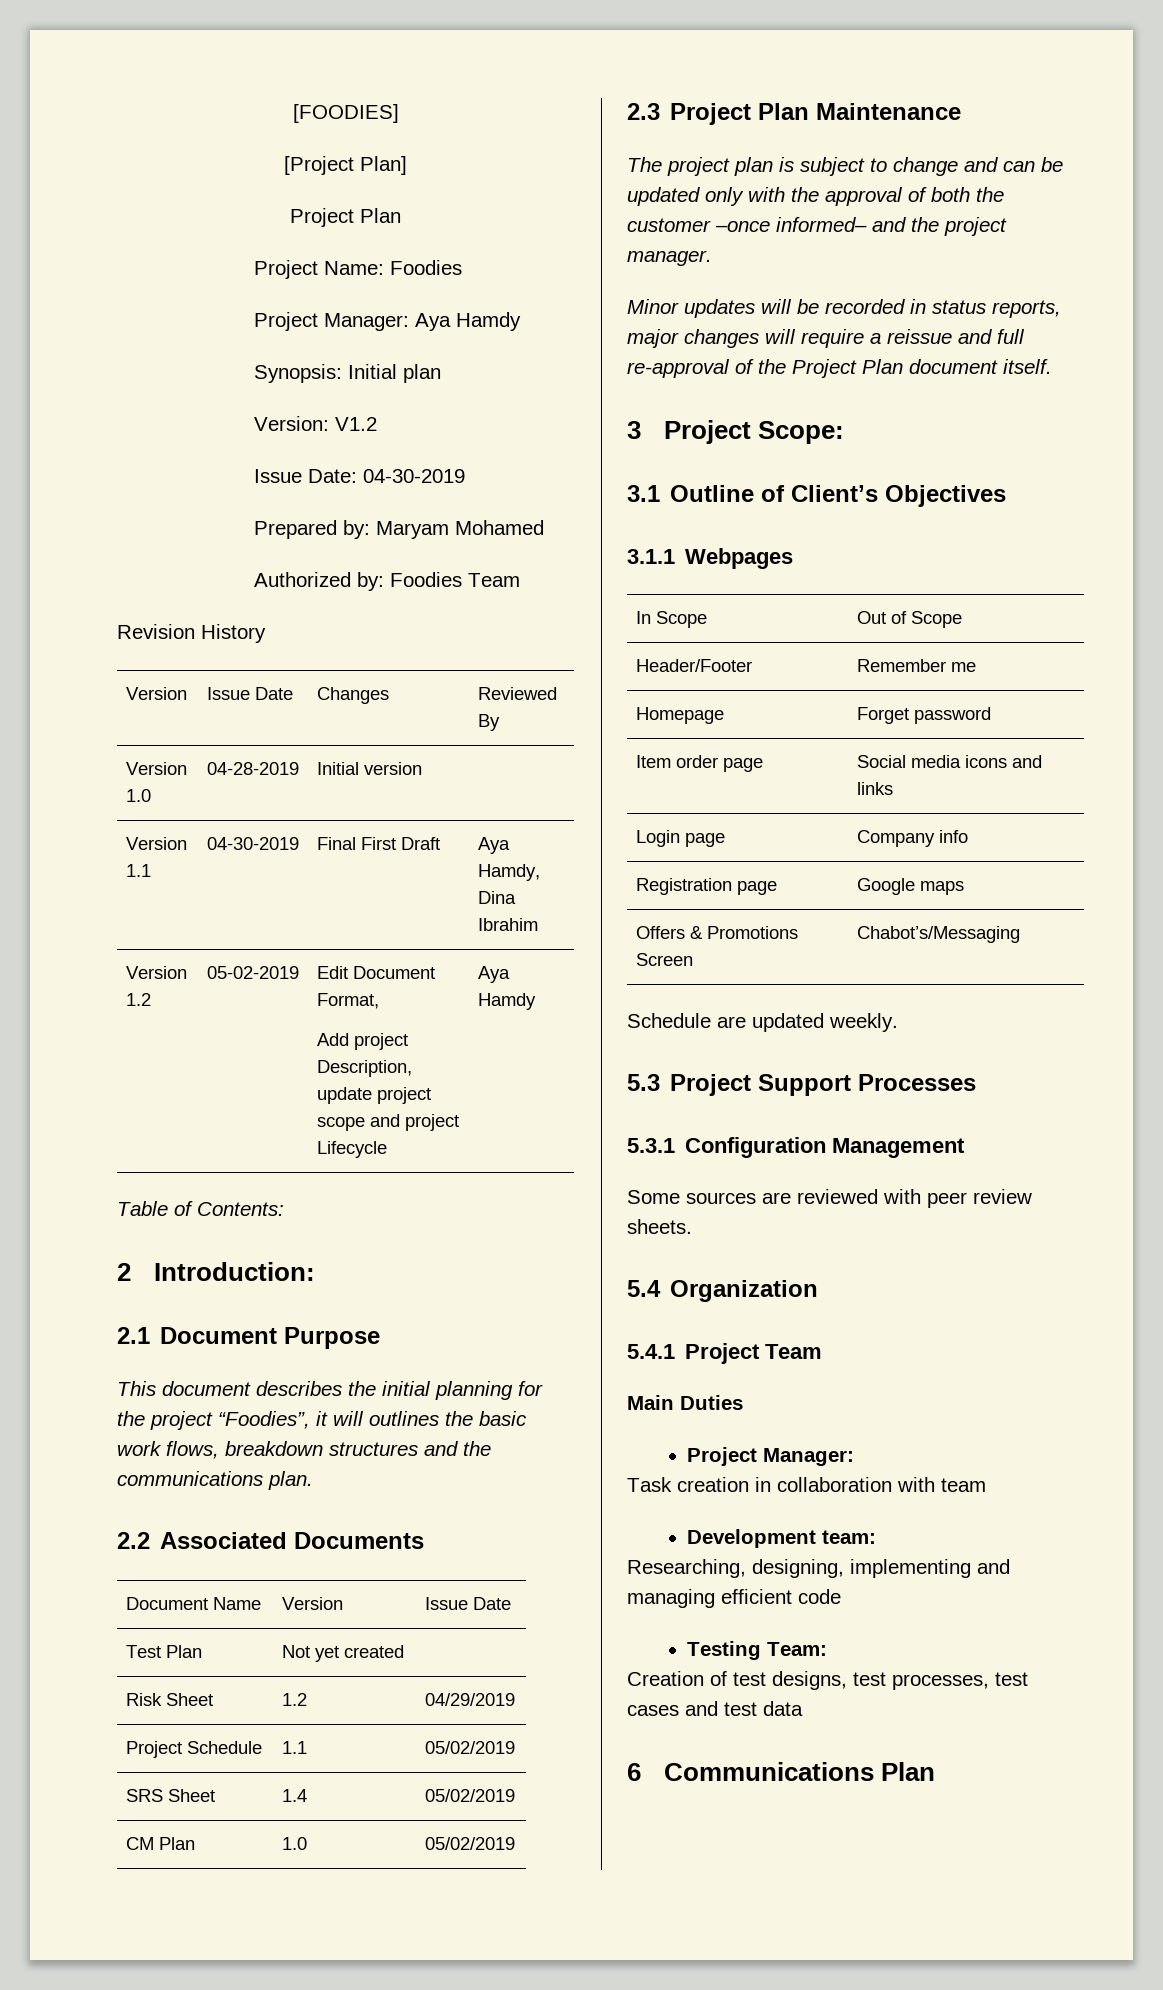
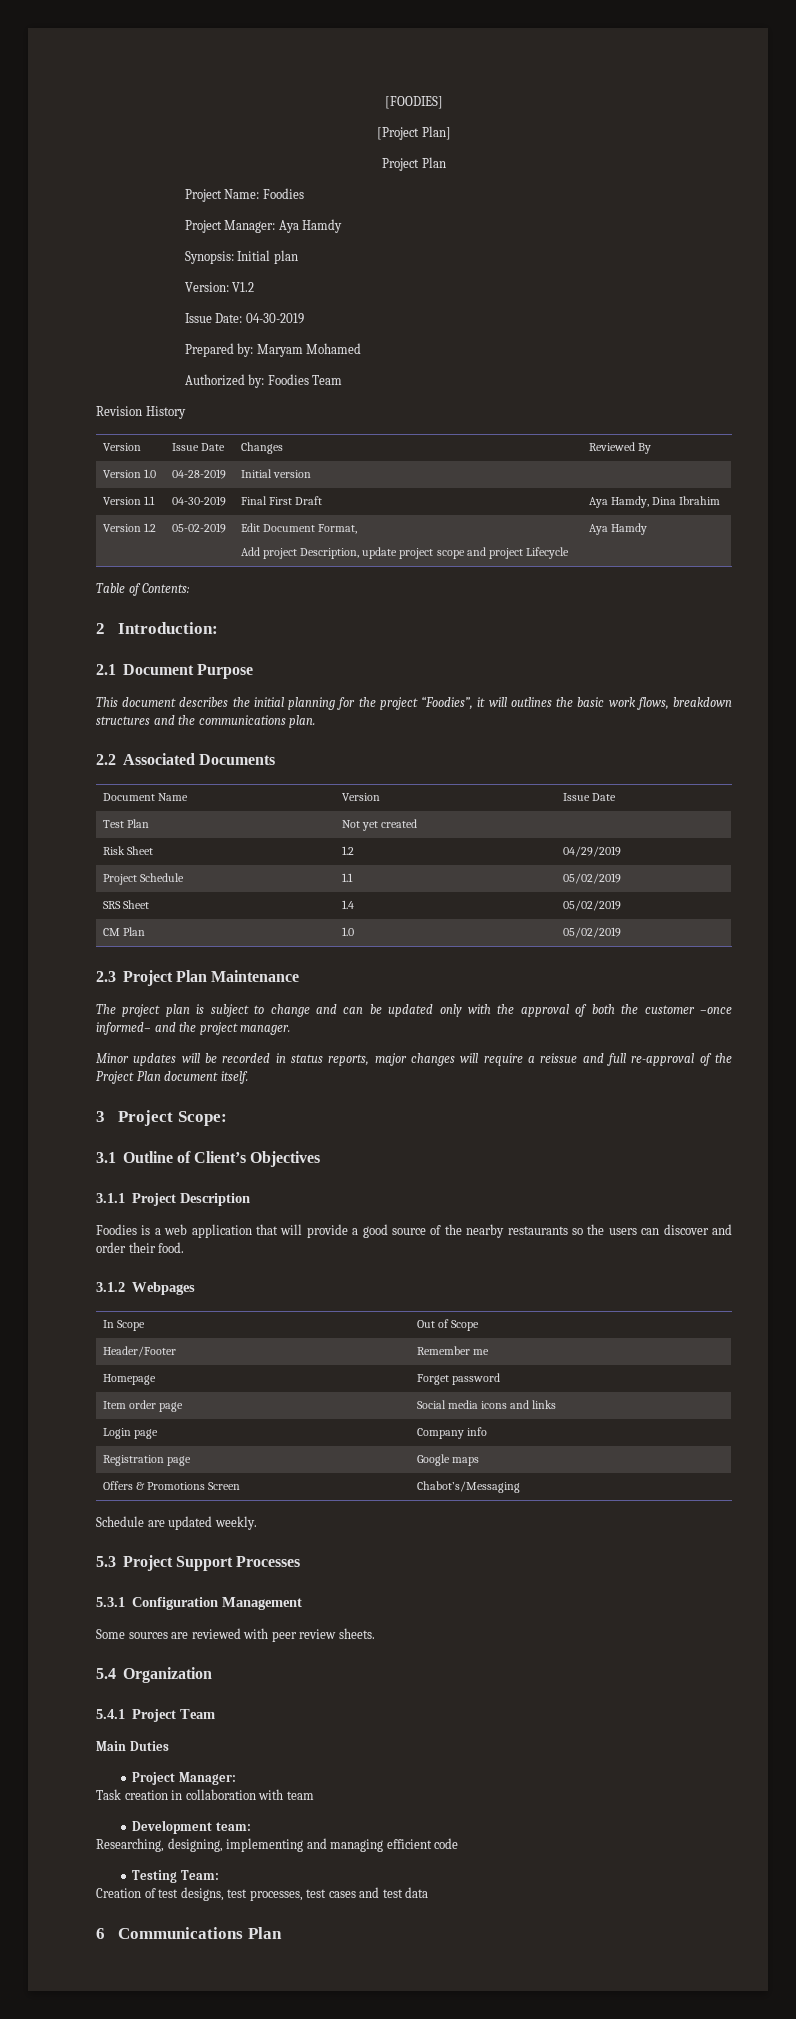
(675, 556) none -> [131,1193,250,1206] [96,1224,732,1238] [96,1242,185,1253] [96,1282,125,1292] Project Description // Foodies is a web application that will provide a good source of the nearby restaurants so the users can discover and order their food. // 3.1.2

